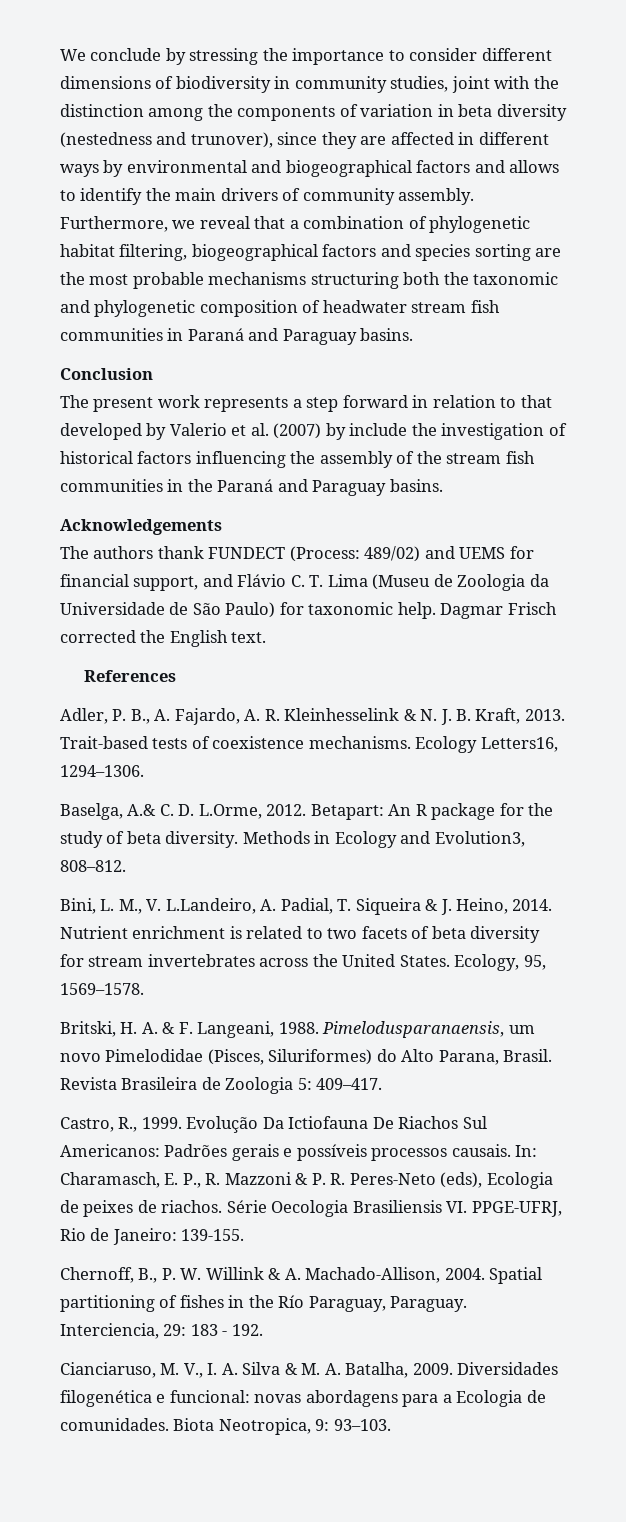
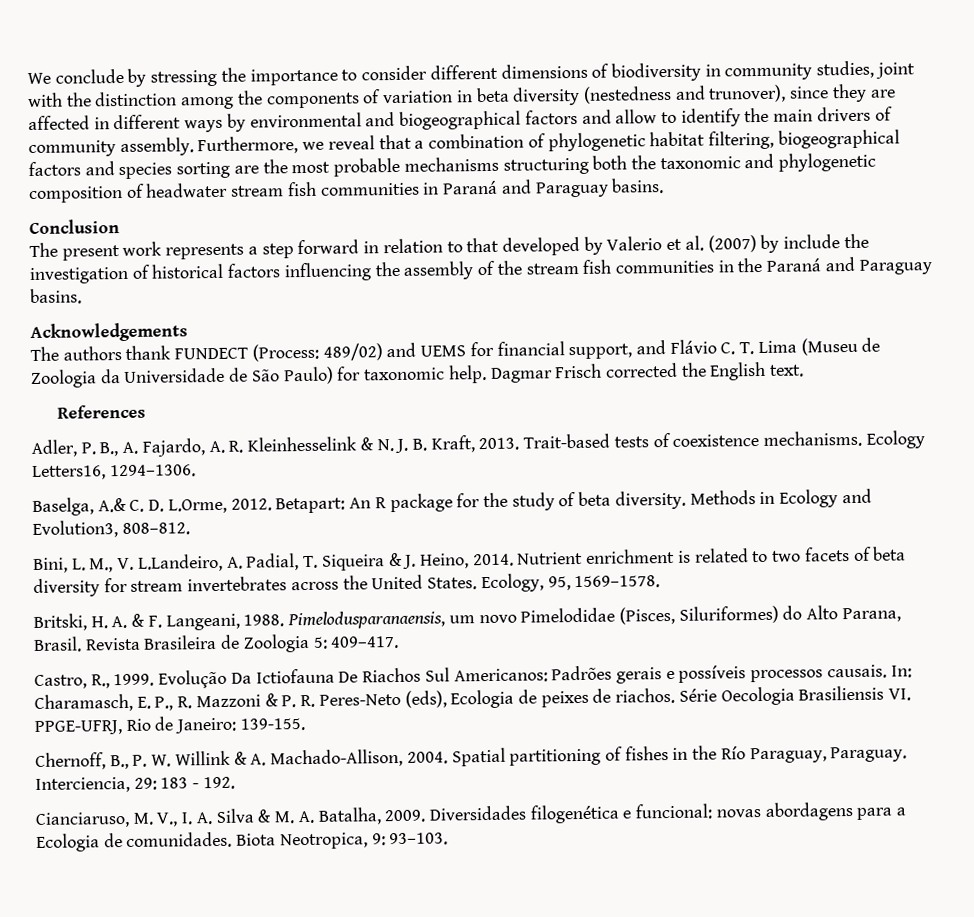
[509,160,560,173] allows -> [615,109,658,124] allow

